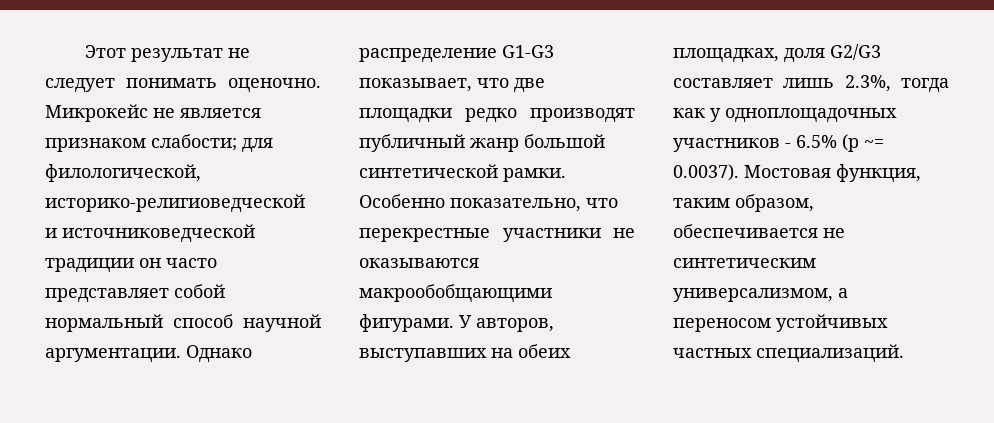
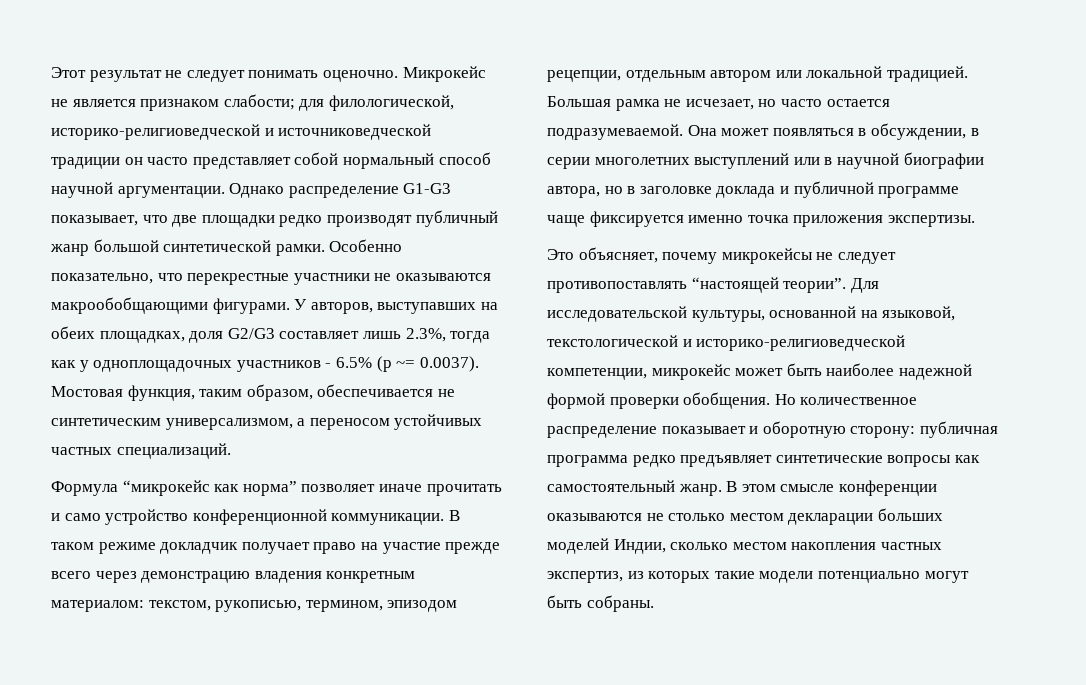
(904, 353) none -> [51,480,502,496] [51,509,460,525] [51,542,501,554] [51,571,416,583] [51,600,458,612] [547,66,968,82] [547,96,890,111] [547,123,979,140] [547,152,984,169] [547,181,960,198] [547,211,975,227] [547,247,896,264] [547,277,879,293] [547,306,956,322] [547,335,906,351] [547,363,972,380] [547,392,918,409] [547,421,998,438] [547,455,980,467] [547,480,937,496] [547,508,943,525] [547,538,942,554] [547,571,969,583] [547,595,654,612] // Формула “микрокейс как норма” позволяет иначе прочитать и само устройство конференционной коммуникации. В таком режиме докладчик получает право на участие прежде всего через демонстрацию владения конкретным материалом: текстом, рукописью, термином, эпизодом рецепции, отдельным автором или локальной традицией. Большая рамка не исчезает, но часто остается подразумеваемой. Она может появляться в обсуждении, в серии многолетних выступлений или в научной биографии автора, но в заголовке доклада и публичной программе чаще фиксируется именно точка приложения экспертизы. // Это объясняет, почему микрокейсы не следует противопоставлять “настоящей теории”. Для исследовательской культуры, основанной на языковой, текстологической и историко-религиоведческой компетенции, микрокейс может быть наиболее надежной формой проверки обобщения. Но количественное распределение показывает и оборотную сторону: публичная программа редко предъявляет синтетические вопросы как самостоятельный жанр. В этом смысле конференции оказываются не столько местом декларации больших моделей Индии, сколько местом накопления частных экспертиз, из которых такие модели потенциально могут быть собраны.

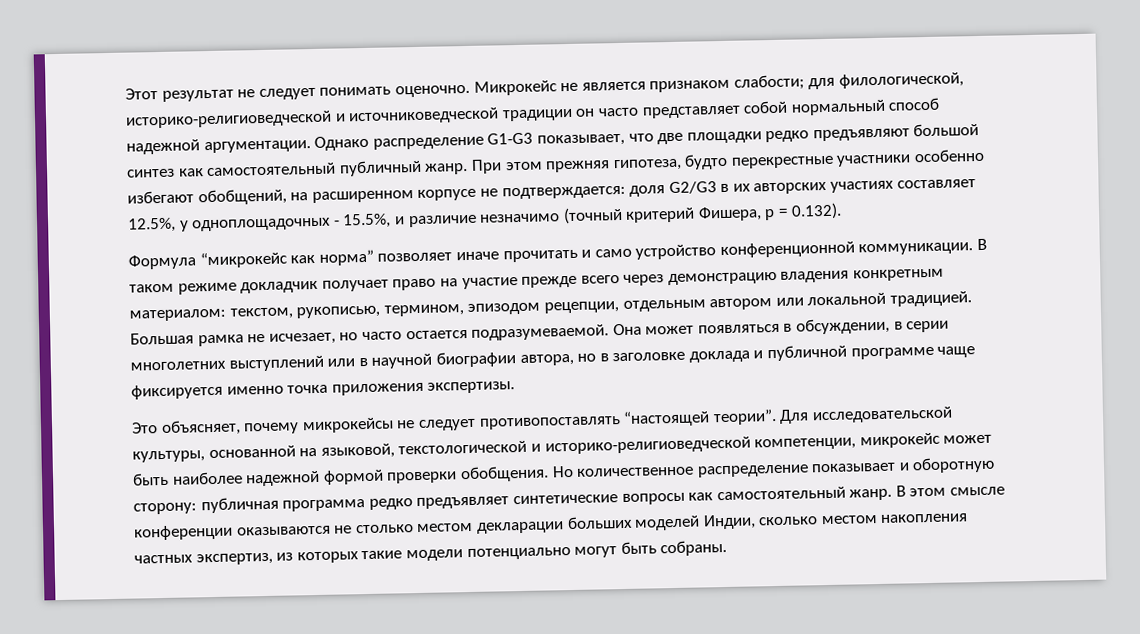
[51,182,113,198] научной -> [126,139,200,155] надежной
[326,210,498,227] [50,239,403,256] [51,273,491,285] [51,297,498,314] [51,326,491,343] [51,356,479,372] [51,384,455,401] [51,414,483,430] [51,443,231,459] производят публичный жанр большой синтетической рамки. Особенно показательно, что перекрестные участники не оказываются макрообобщающими фигурами. У авторов, выступавших на обеих площадках, доля G2/G3 составляет лишь 2.3%, тогда как у одноплощадочных участников - 6.5% (p ~= 0.0037). Мостовая функция, таким образом, обеспечивается не синтетическим универсализмом, а переносом устойчивых частных специализаций. -> [812,122,980,142] [127,148,986,178] [127,179,976,206] [127,202,842,233] предъявляют большой синтез как самостоятельный публичный жанр. При этом прежняя гипотеза, будто перекрестные участники особенно избегают обобщений, на расширенном корпусе не подтверждается: доля G2/G3 в их авторских участиях составляет 12.5%, у одноплощадочных - 15.5%, и различие незначимо (точный критерий Фишера, p = 0.132).

